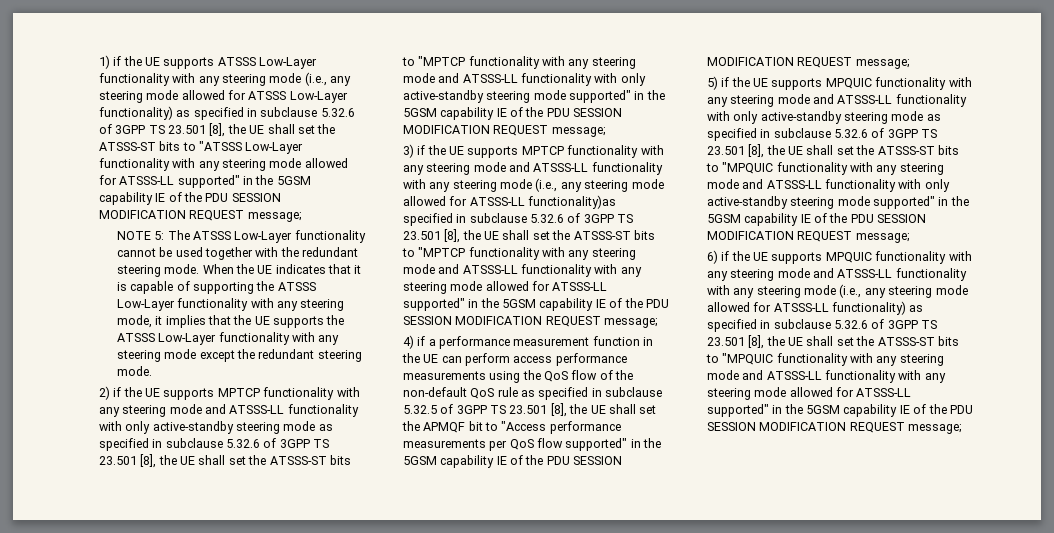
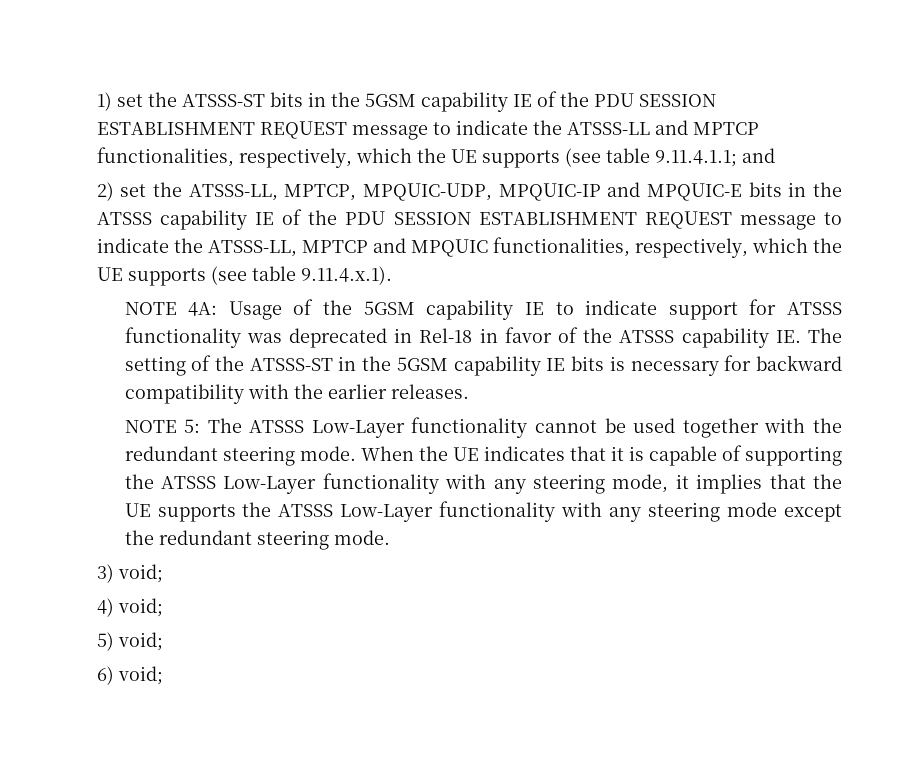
[113,56,318,69] [98,72,352,86] [98,90,348,103] [98,106,355,120] [98,123,336,137] [98,141,304,154] [98,158,348,171] [98,175,311,188] [98,192,281,205] [98,210,302,222] if the UE supports ATSSS Low-Layer functionality with any steering mode (i.e., any steering mode allowed for ATSSS Low-Layer functionality) as specified in subclause 5.32.6 of 3GPP TS 23.501 [8], the UE shall set the ATSSS-ST bits to "ATSSS Low-Layer functionality with any steering mode allowed for ATSSS-LL supported" in the 5GSM capability IE of the PDU SESSION MODIFICATION REQUEST message; -> [116,91,716,112] [96,120,759,140] [96,147,775,168] [96,182,842,201] [96,209,842,230] [96,237,843,258] [96,266,392,286] [124,299,842,320] [124,327,843,348] [124,355,842,376] [124,384,469,404] set the ATSSS-ST bits in the 5GSM capability IE of the PDU SESSION ESTABLISHMENT REQUEST message to indicate the ATSSS-LL and MPTCP functionalities, respectively, which the UE supports (see table 9.11.4.1.1; and // 2) set the ATSSS-LL, MPTCP, MPQUIC-UDP, MPQUIC-IP and MPQUIC-E bits in the ATSSS capability IE of the PDU SESSION ESTABLISHMENT REQUEST message to indicate the ATSSS-LL, MPTCP and MPQUIC functionalities, respectively, which the UE supports (see table 9.11.4.x.1). // NOTE 4A: Usage of the 5GSM capability IE to indicate support for ATSSS functionality was deprecated in Rel-18 in favor of the ATSSS capability IE. The setting of the ATSSS-ST in the 5GSM capability IE bits is necessary for backward compatibility with the earlier releases.
[98,386,360,400] [98,404,359,417] [98,421,333,434] [98,438,330,451] [98,454,351,468] [401,56,636,69] [402,73,646,86] [402,90,665,103] [402,107,623,120] [402,125,606,137] [402,144,664,158] [402,162,663,175] [402,178,664,192] [402,195,616,209] [402,213,634,226] [402,229,655,243] [401,247,636,260] [402,264,642,277] [402,281,608,294] [402,298,669,311] [402,316,658,328] [402,335,654,349] [401,353,627,366] [402,370,634,383] [402,387,663,400] [402,403,657,417] [401,421,621,434] [402,438,662,451] [402,455,623,468] [706,57,910,69] [706,76,972,90] [706,94,967,107] [706,111,941,124] [706,128,938,141] [706,144,959,158] [705,162,944,175] [706,179,950,192] [706,196,969,209] [706,213,927,226] [706,231,910,243] [706,250,972,264] [706,268,967,281] [706,284,968,298] [706,301,924,315] [706,319,938,332] [706,335,959,349] [705,353,944,366] [706,370,946,383] [706,387,912,400] [706,404,973,417] [706,422,962,434] 2) if the UE supports MPTCP functionality with any steering mode and ATSSS-LL functionality with only active-standby steering mode as specified in subclause 5.32.6 of 3GPP TS 23.501 [8], the UE shall set the ATSSS-ST bits to "MPTCP functionality with any steering mode and ATSSS-LL functionality with only active-standby steering mode supported" in the 5GSM capability IE of the PDU SESSION MODIFICATION REQUEST message; // 3) if the UE supports MPTCP functionality with any steering mode and ATSSS-LL functionality with any steering mode (i.e., any steering mode allowed for ATSSS-LL functionality)as specified in subclause 5.32.6 of 3GPP TS 23.501 [8], the UE shall set the ATSSS-ST bits to "MPTCP functionality with any steering mode and ATSSS-LL functionality with any steering mode allowed for ATSSS-LL supported" in the 5GSM capability IE of the PDU SESSION MODIFICATION REQUEST message; // 4) if a performance measurement function in the UE can perform access performance measurements using the QoS flow of the non-default QoS rule as specified in subclause 5.32.5 of 3GPP TS 23.501 [8], the UE shall set the APMQF bit to "Access performance measurements per QoS flow supported" in the 5GSM capability IE of the PDU SESSION MODIFICATION REQUEST message; // 5) if the UE supports MPQUIC functionality with any steering mode and ATSSS-LL functionality with only active-standby steering mode as specified in subclause 5.32.6 of 3GPP TS 23.501 [8], the UE shall set the ATSSS-ST bits to "MPQUIC functionality with any steering mode and ATSSS-LL functionality with only active-standby steering mode supported" in the 5GSM capability IE of the PDU SESSION MODIFICATION REQUEST message; // 6) if the UE supports MPQUIC functionality with any steering mode and ATSSS-LL functionality with any steering mode (i.e., any steering mode allowed for ATSSS-LL functionality) as specified in subclause 5.32.6 of 3GPP TS 23.501 [8], the UE shall set the ATSSS-ST bits to "MPQUIC functionality with any steering mode and ATSSS-LL functionality with any steering mode allowed for ATSSS-LL supported" in the 5GSM capability IE of the PDU SESSION MODIFICATION REQUEST message; -> [96,564,163,583] [96,598,163,617] [96,632,163,651] [96,666,163,685] 3) void; // 4) void; // 5) void; // 6) void;

